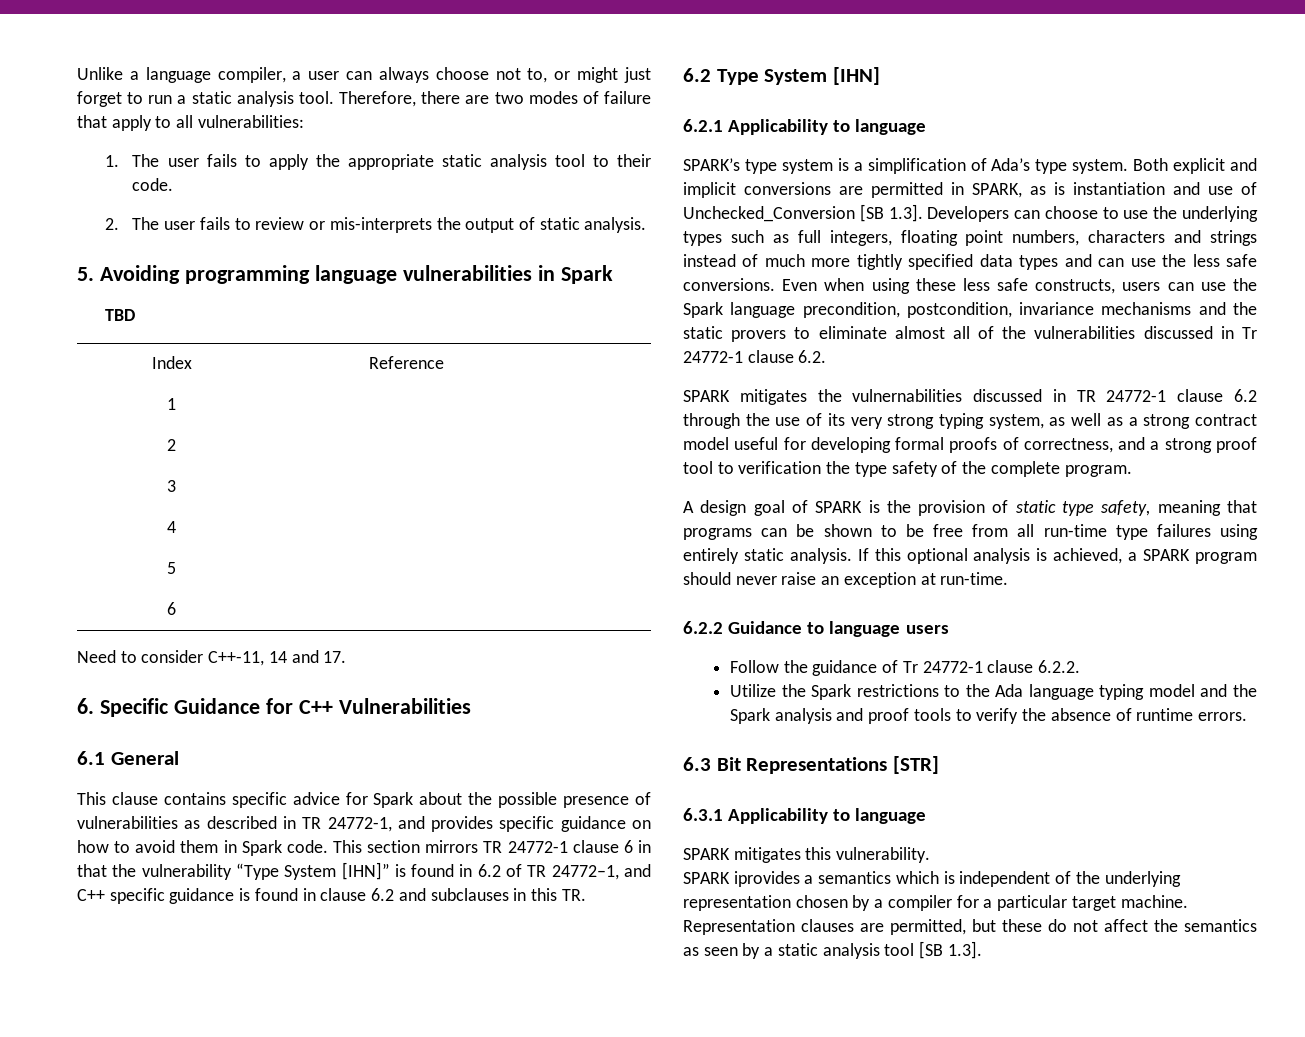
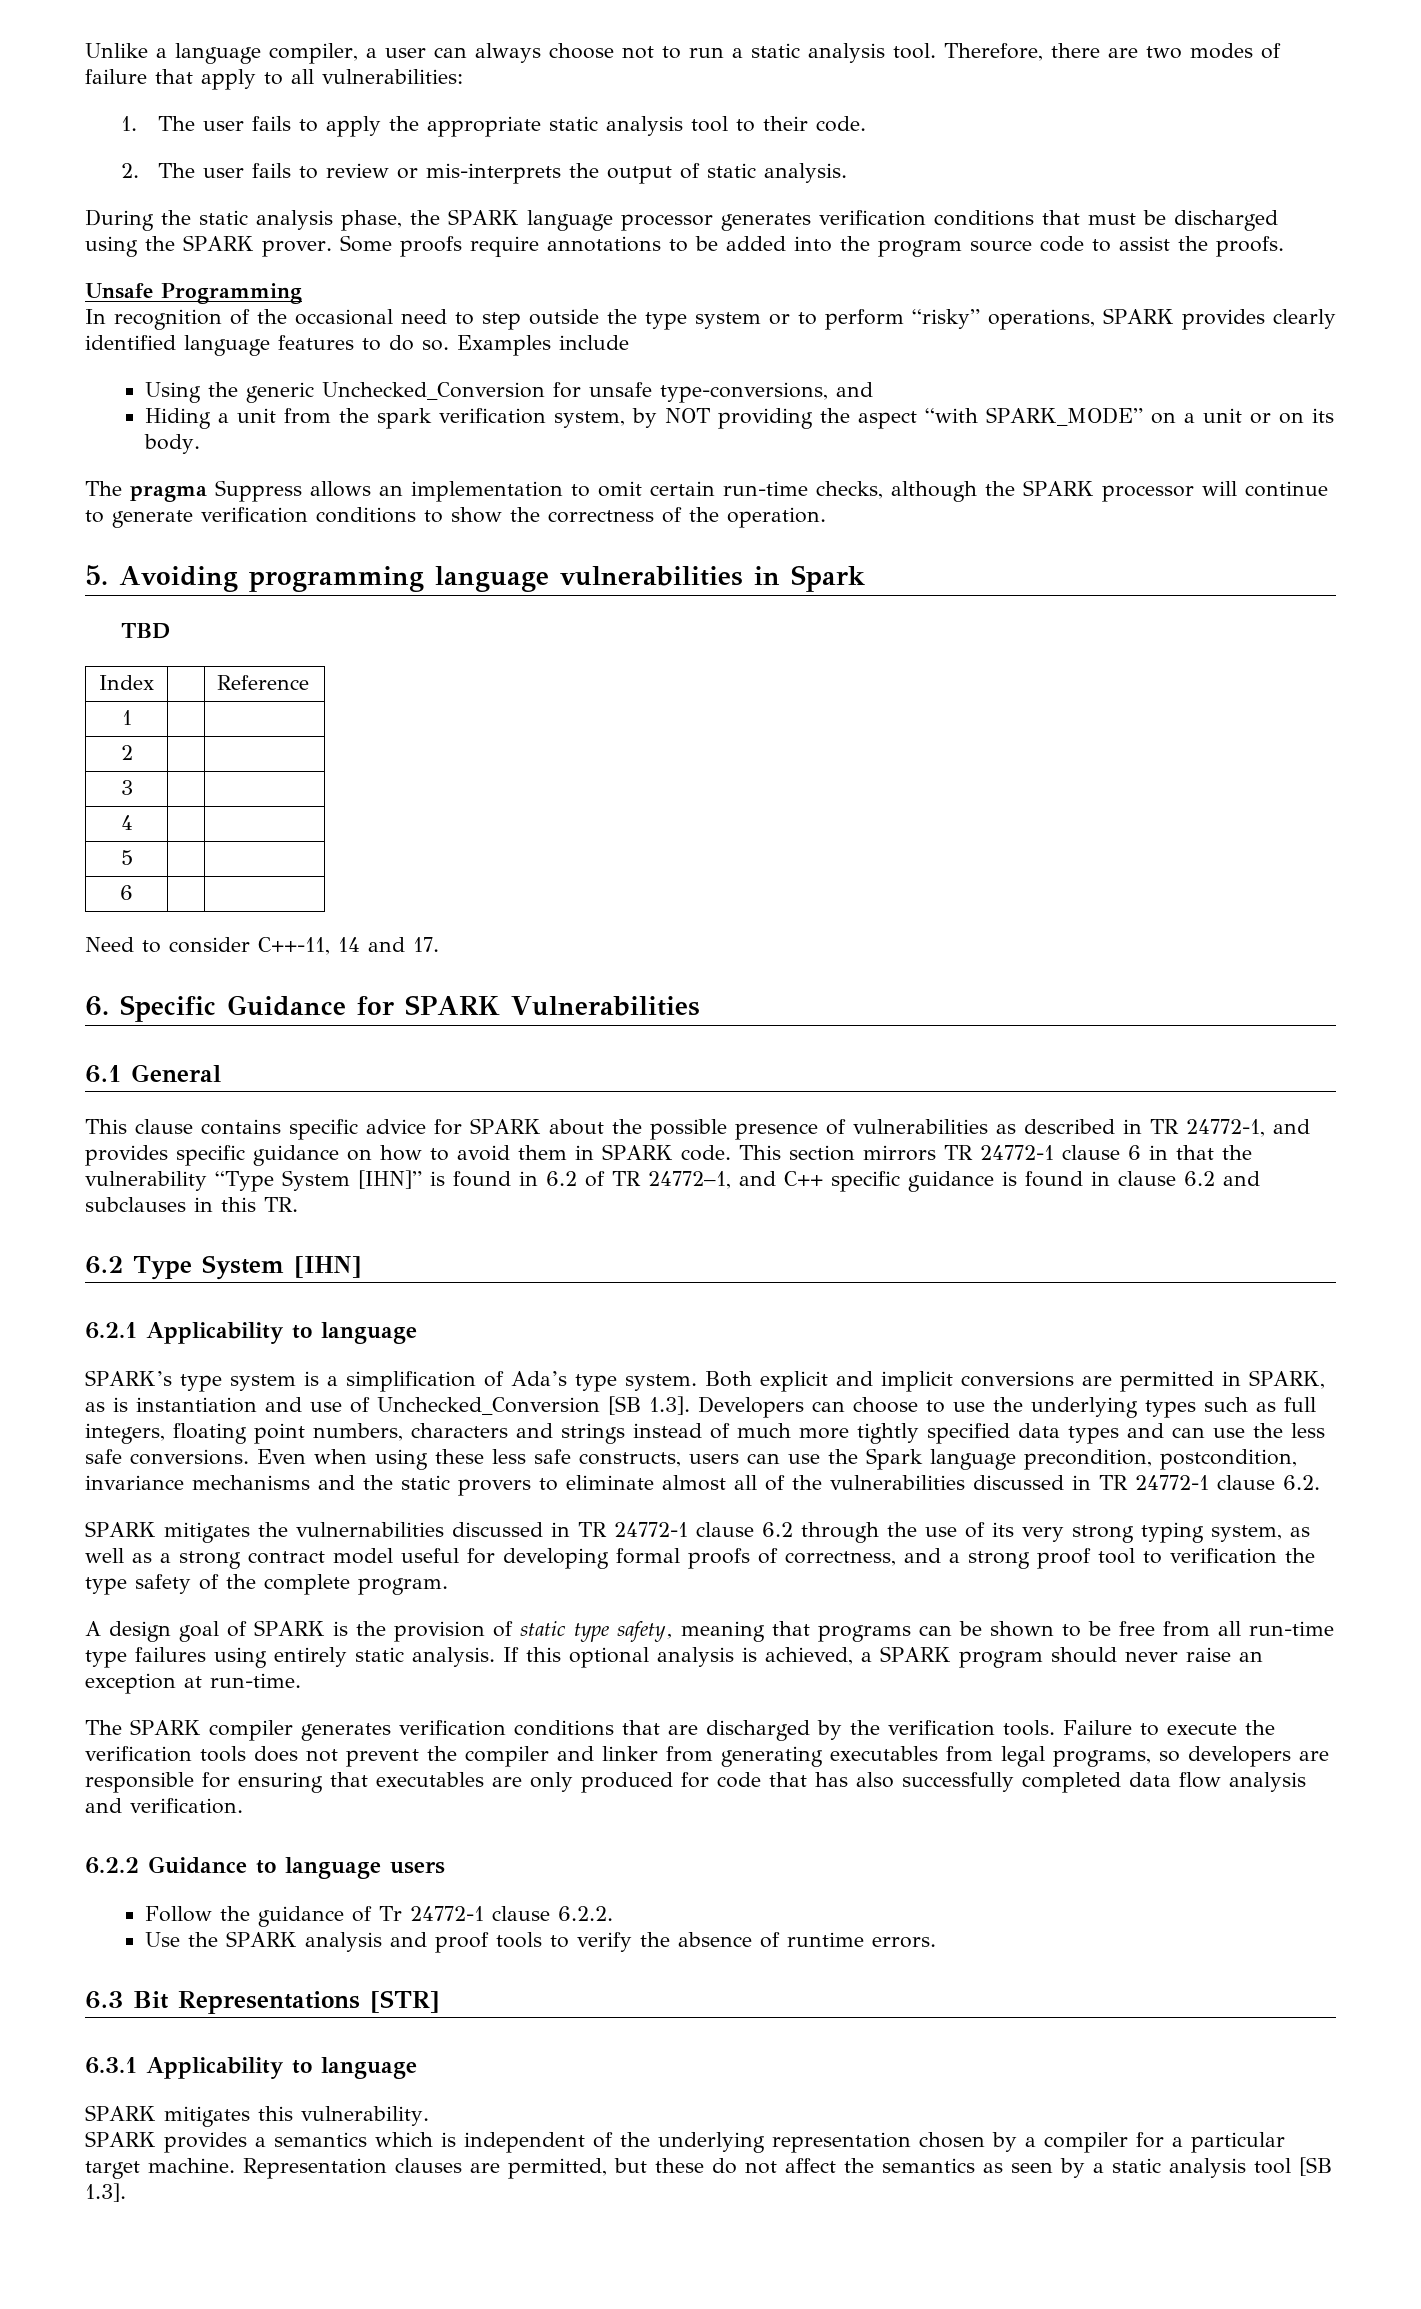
[527,67,652,83] [77,91,122,107] to, or might just forget -> (654, 52) none
(647, 225) none -> [85,209,1278,231] [85,235,1284,257] [85,283,302,304] [85,308,1336,330] [85,335,629,356] [145,382,874,403] [145,407,1335,429] [144,434,201,454] [85,480,1328,502] [85,507,826,528] // During the static analysis phase, the SPARK language processor generates verification conditions that must be discharged using the SPARK prover. Some proofs require annotations to be added into the program source code to assist the proofs. // Unsafe Programming // In recognition of the occasional need to step outside the type system or to perform “risky” operations, SPARK provides clearly identified language features to do so. Examples include // Using the generic Unchecked_Conversion for unsafe type-conversions, and // Hiding a unit from the spark verification system, by NOT providing the aspect “with SPARK_MODE” on a unit or on its body. // The pragma Suppress allows an implementation to omit certain run-time checks, although the SPARK processor will continue to generate verification conditions to show the correctness of the operation.
[298,700,333,714] C++ -> [405,995,500,1015] SPARK
[373,792,414,808] Spark -> [470,1118,541,1134] SPARK
[241,840,282,856] Spark -> [602,1144,673,1160] SPARK
[1242,327,1257,339] Tr -> [1099,1475,1128,1490] TR
(1009, 578) none -> [85,1719,1275,1741] [85,1746,1329,1767] [85,1772,1306,1793] [85,1798,243,1814] // The SPARK compiler generates verification conditions that are discharged by the verification tools. Failure to execute the verification tools does not prevent the compiler and linker from generating executables from legal programs, so developers are responsible for ensuring that executables are only produced for code that has also successfully completed data flow analysis and verification.
[729,684,1257,700] [729,708,770,724] Utilize the Spark restrictions to the Ada language typing model and the Spark -> [145,1931,298,1947] Use the SPARK
[733,871,800,887] iprovides -> [163,2132,247,2153] provides

